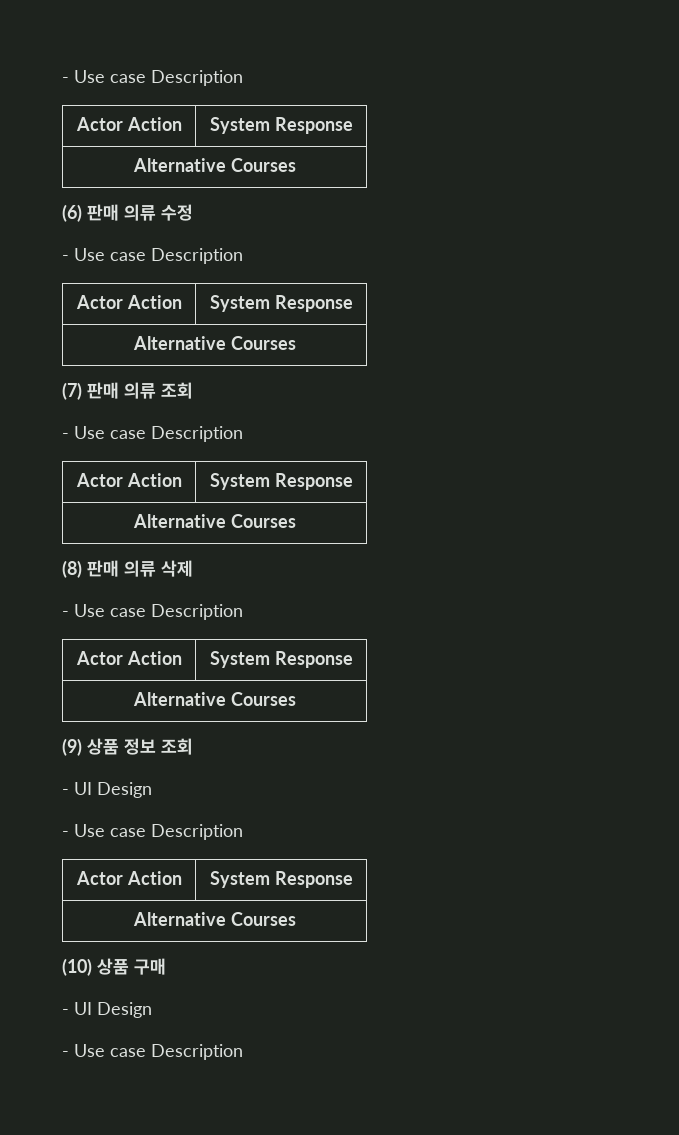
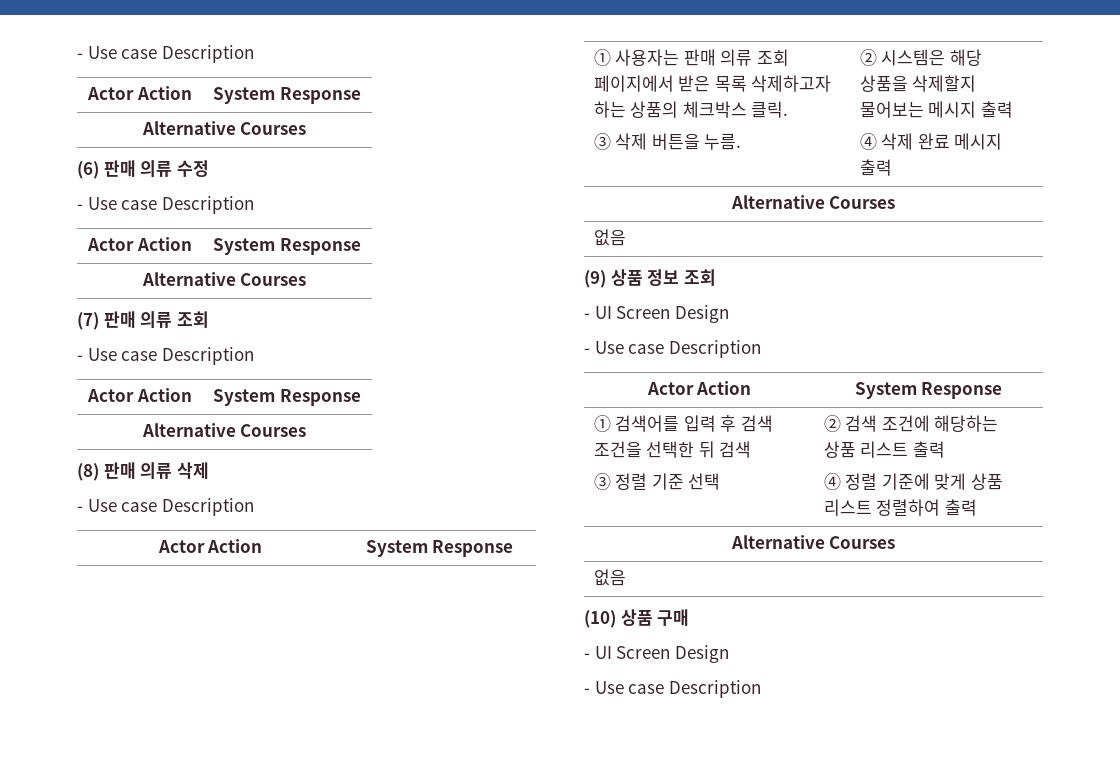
[132,692,296,706] // Alternative Courses -> [593,49,789,66] [593,75,832,92] [593,101,789,118] [593,133,742,150] [859,49,982,66] [859,75,977,92] [859,101,1013,118] [859,133,1003,150] [859,159,892,176] [730,195,896,209] [593,229,626,246] // ① 사용자는 판매 의류 조회 페이지에서 받은 목록 삭제하고자 하는 상품의 체크박스 클릭. // ③ 삭제 버튼을 누름. | ② 시스템은 해당 상품을 삭제할지 물어보는 메시지 출력 // ④ 삭제 완료 메시지 출력 // Alternative Courses // 없음
(92, 788) none -> [616,306,671,319] Screen
[132,912,296,926] // Alternative Courses -> [593,415,773,432] [593,441,752,458] [593,473,721,490] [823,415,999,432] [823,441,945,458] [823,473,1003,490] [823,499,977,516] [730,535,896,549] [593,569,626,586] // ① 검색어를 입력 후 검색 조건을 선택한 뒤 검색 // ③ 정렬 기준 선택 | ② 검색 조건에 해당하는 상품 리스트 출력 // ④ 정렬 기준에 맞게 상품 리스트 정렬하여 출력 // Alternative Courses // 없음
(92, 1008) none -> [616,646,671,659] Screen

